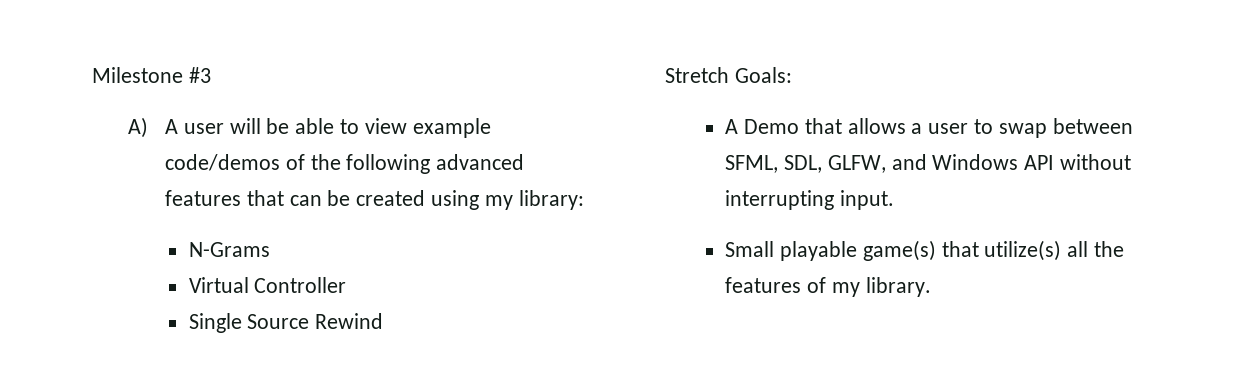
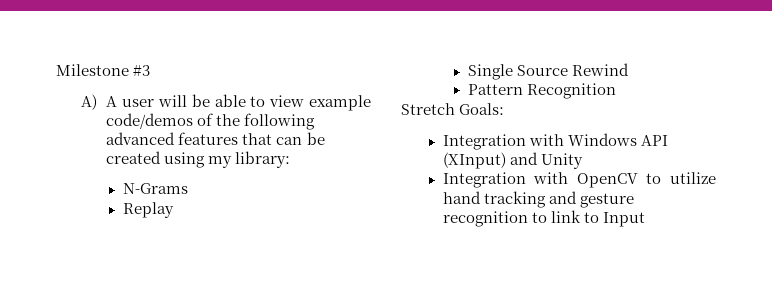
[188,277,347,293] Virtual Controller -> [122,202,174,218] Replay
(384, 321) none -> [467,83,616,99] // Pattern Recognition
[725,118,1133,138] [725,154,1131,173] [725,190,894,210] [725,240,1124,261] [725,277,931,297] A Demo that allows a user to swap between SFML, SDL, GLFW, and Windows API without interrupting input. // Small playable game(s) that utilize(s) all the features of my library. -> [442,133,668,150] [442,152,583,169] [442,172,716,188] [442,191,634,208] [442,210,645,227] Integration with Windows API (XInput) and Unity // Integration with OpenCV to utilize hand tracking and gesture recognition to link to Input

